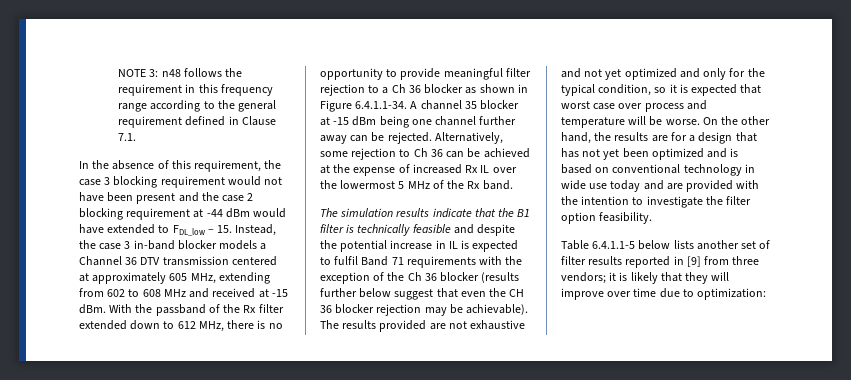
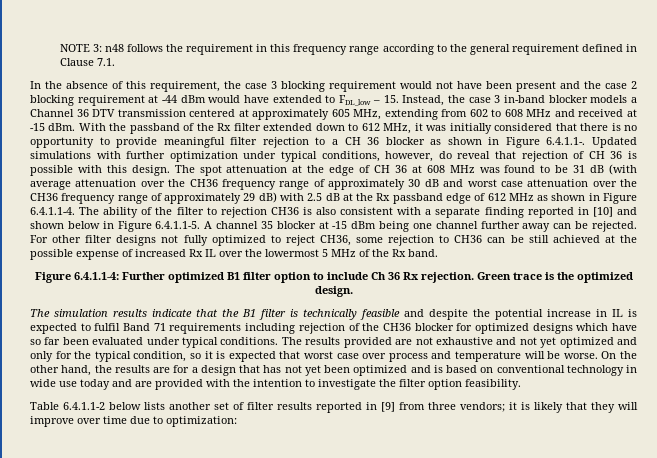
(224, 326) none -> [414,123,577,134] it was initially considered that
[391,84,406,93] Ch -> [344,137,361,145] CH
[355,101,408,109] 6.4.1.1-34. -> [546,137,637,148] [30,151,638,162] [30,164,638,176] [30,179,637,190] [30,192,638,204] [30,207,637,218] [30,221,201,232] 6.4.1.1-. Updated simulations with further optimization under typical conditions, however, do reveal that rejection of CH 36 is possible with this design. The spot attenuation at the edge of CH 36 at 608 MHz was found to be 31 dB (with average attenuation over the CH36 frequency range of approximately 30 dB and worst case attenuation over the CH36 frequency range of approximately 29 dB) with 2.5 dB at the Rx passband edge of 612 MHz as shown in Figure 6.4.1.1-4. The ability of the filter to rejection CH36 is also consistent with a separate finding reported in [10] and shown below in Figure 6.4.1.1-5.
[434,132,503,144] Alternatively, -> [30,235,351,246] For other filter designs not fully optimized to reject CH36,
[413,148,481,158] Ch 36 can be -> [454,235,549,243] CH36 can be still
(351, 168) none -> [30,249,73,260] possible
(513, 185) none -> [34,272,633,283] [314,286,353,297] // Figure 6.4.1.1-4: Further optimized B1 filter option to include Ch 36 Rx rejection. Green trace is the optimized design.
[479,256,523,265] [320,272,520,284] [320,288,525,300] [320,304,529,316] with the exception of the Ch 36 blocker (results further below suggest that even the CH 36 blocker rejection may be achievable). -> [245,323,637,334] [30,337,279,348] including rejection of the CH36 blocker for optimized designs which have so far been evaluated under typical conditions.
[592,241,636,249] 6.4.1.1-5 -> [63,402,105,410] 6.4.1.1-2

